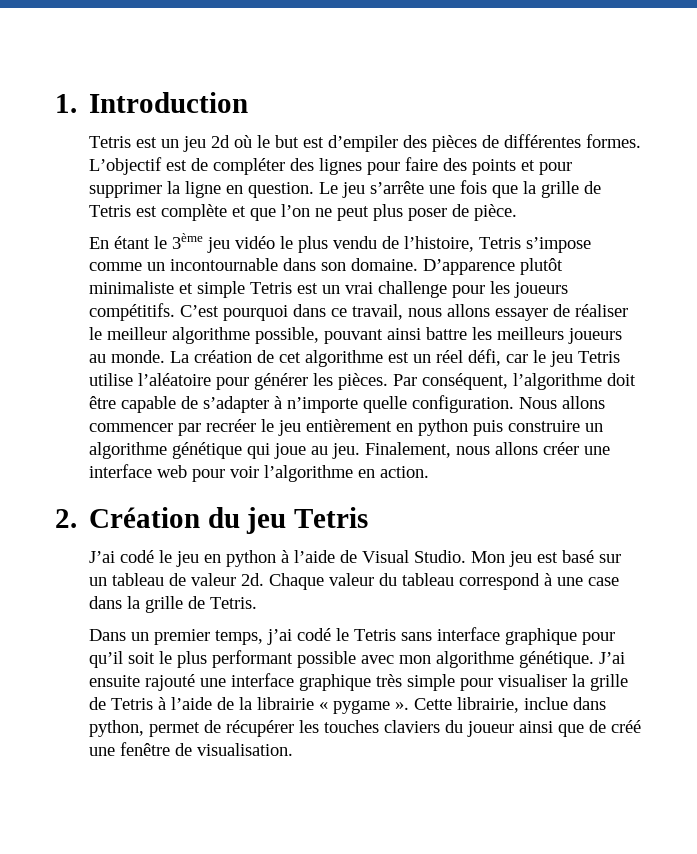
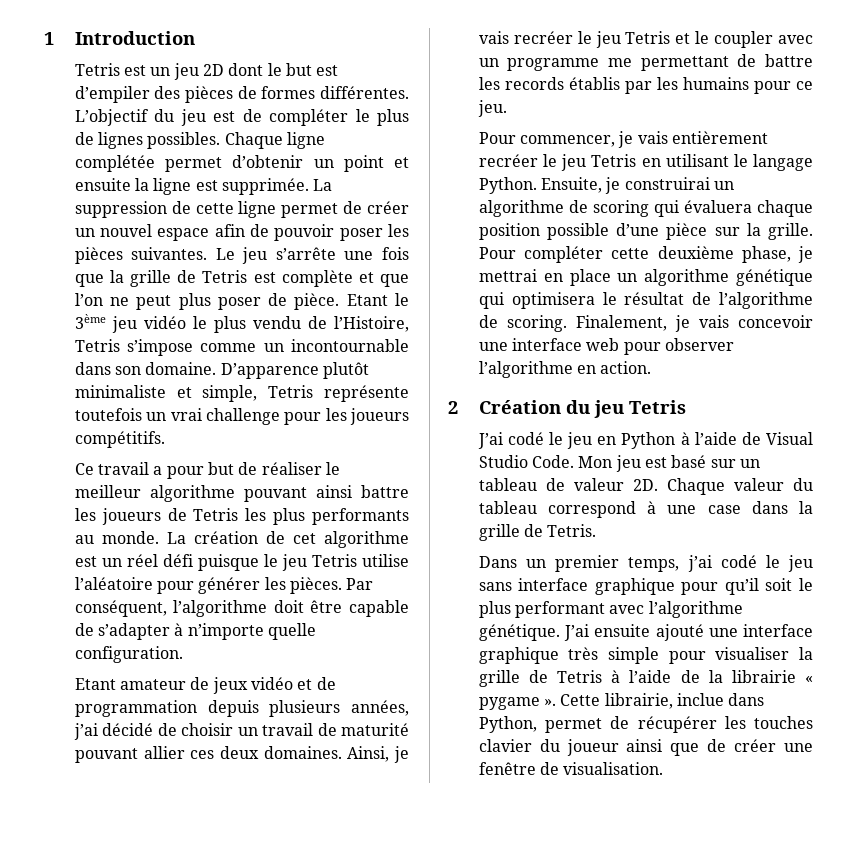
[55,94,77,113] 1. -> [44,32,54,45] 1
[210,135,252,148] 2d où -> [203,63,264,76] 2D dont
[503,134,641,148] [88,157,572,175] [88,181,314,198] différentes formes. L’objectif est de compléter des lignes pour faire des points et pour supprimer la ligne en question. -> [261,86,409,99] [74,109,409,126] [74,132,326,149] [74,155,410,172] [74,178,333,195] [74,201,409,218] [74,224,409,241] [74,247,208,264] formes différentes. L’objectif du jeu est de compléter le plus de lignes possibles. Chaque ligne complétée permet d’obtenir un point et ensuite la ligne est supprimée. La suppression de cette ligne permet de créer un nouvel espace afin de pouvoir poser les pièces suivantes.
[88,236,150,249] // En étant -> [346,294,388,306] Etant
[403,236,474,252] l’histoire, -> [334,316,409,332] l’Histoire,
[196,281,318,298] simple Tetris est -> [202,385,409,402] [74,408,142,421] simple, Tetris représente toutefois
[179,304,548,321] C’est pourquoi dans ce travail, nous allons essayer -> [74,462,235,479] // Ce travail a pour but
[254,327,319,344] possible, -> (235, 493) none
[496,327,622,344] meilleurs joueurs -> [101,508,409,525] joueurs de Tetris les plus performants
[467,349,528,366] défi, car -> [162,554,259,571] défi puisque
[518,396,605,409] [88,419,603,436] [88,442,579,459] Nous allons commencer par recréer le jeu entièrement en python puis construire un algorithme génétique qui joue au jeu. Finalement, nous allons créer -> [74,677,336,694] [74,700,409,717] [73,723,409,740] [74,746,409,763] [478,31,814,48] [478,54,813,71] [478,77,813,94] [477,100,507,117] [478,131,769,148] [478,154,813,171] [478,177,735,194] [478,200,813,217] [478,223,813,240] [478,246,813,263] [478,269,813,286] [478,292,813,309] [478,315,813,332] // Etant amateur de jeux vidéo et de programmation depuis plusieurs années, j’ai décidé de choisir un travail de maturité pouvant allier ces deux domaines. Ainsi, je vais recréer le jeu Tetris et le coupler avec un programme me permettant de battre les records établis par les humains pour ce jeu. // Pour commencer, je vais entièrement recréer le jeu Tetris en utilisant le langage Python. Ensuite, je construirai un algorithme de scoring qui évaluera chaque position possible d’une pièce sur la grille. Pour compléter cette deuxième phase, je mettrai en place un algorithme génétique qui optimisera le résultat de l’algorithme de scoring. Finalement, je vais concevoir
[229,466,259,478] voir -> [665,338,735,351] observer
[55,509,77,528] 2. -> [448,401,458,414] 2
[225,550,276,567] python -> [621,432,676,449] Python
[413,550,466,563] Studio. -> [478,455,575,468] Studio Code.
[240,573,264,586] 2d. -> [632,479,658,491] 2D.
[353,629,396,641] Tetris -> [788,555,813,572] jeu
[296,651,514,668] possible avec mon algorithme -> [609,601,743,618] avec l’algorithme
[144,674,195,691] rajouté -> [655,624,704,641] ajouté
[88,720,144,737] python, -> [478,716,537,733] Python,
[383,720,440,733] claviers -> [478,739,532,752] clavier
[610,720,641,733] créé -> [734,739,777,752] créer

